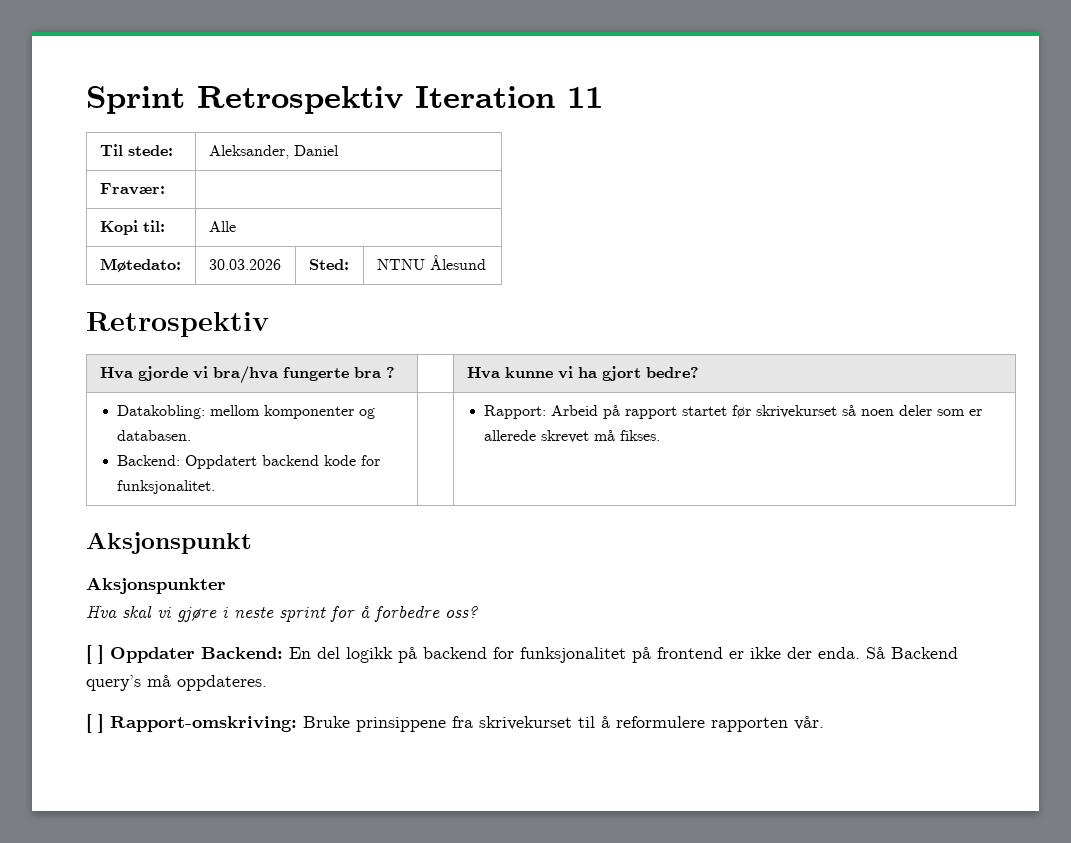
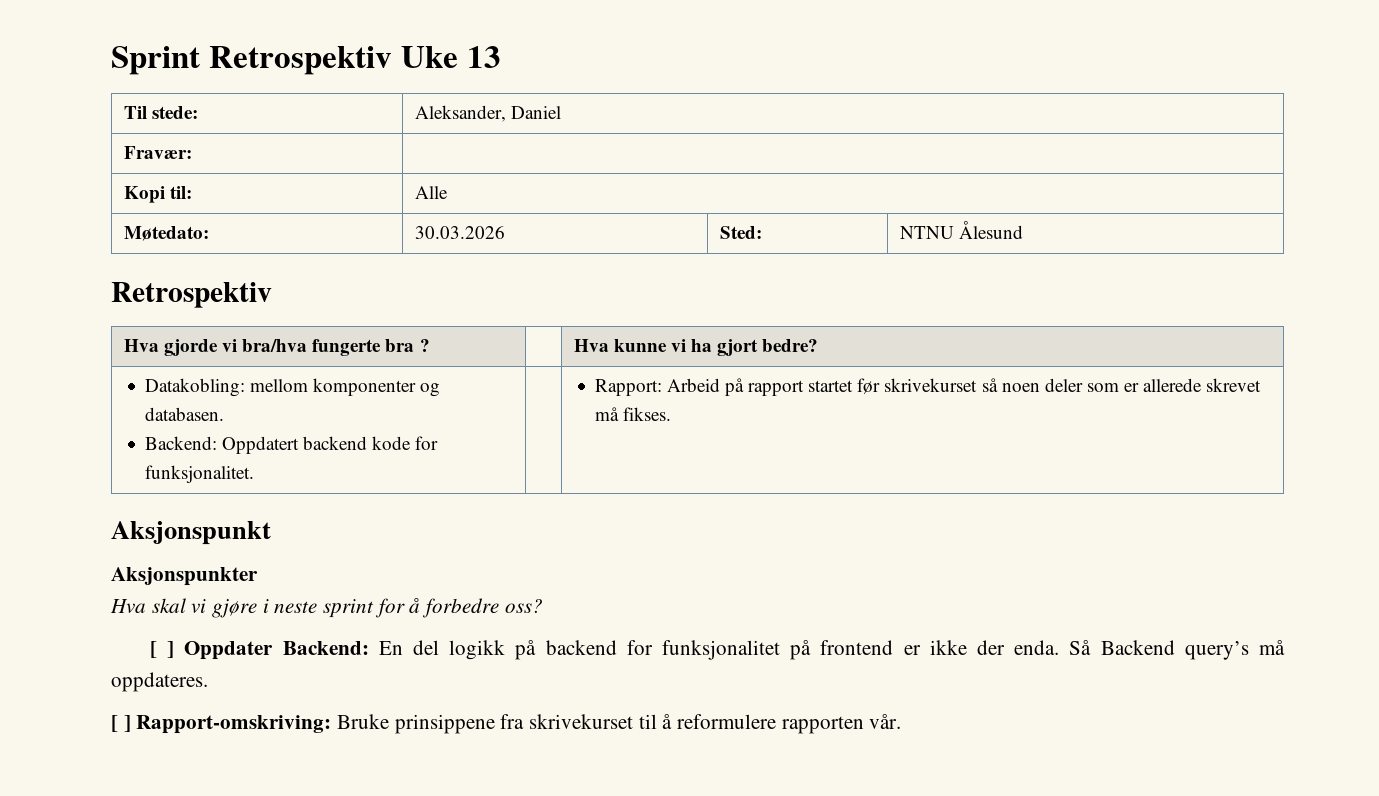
[415,86,603,108] Iteration 11 -> [400,46,501,68] Uke 13

